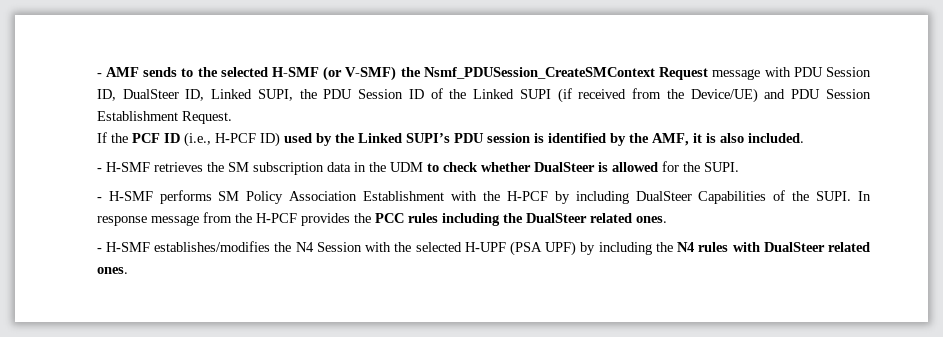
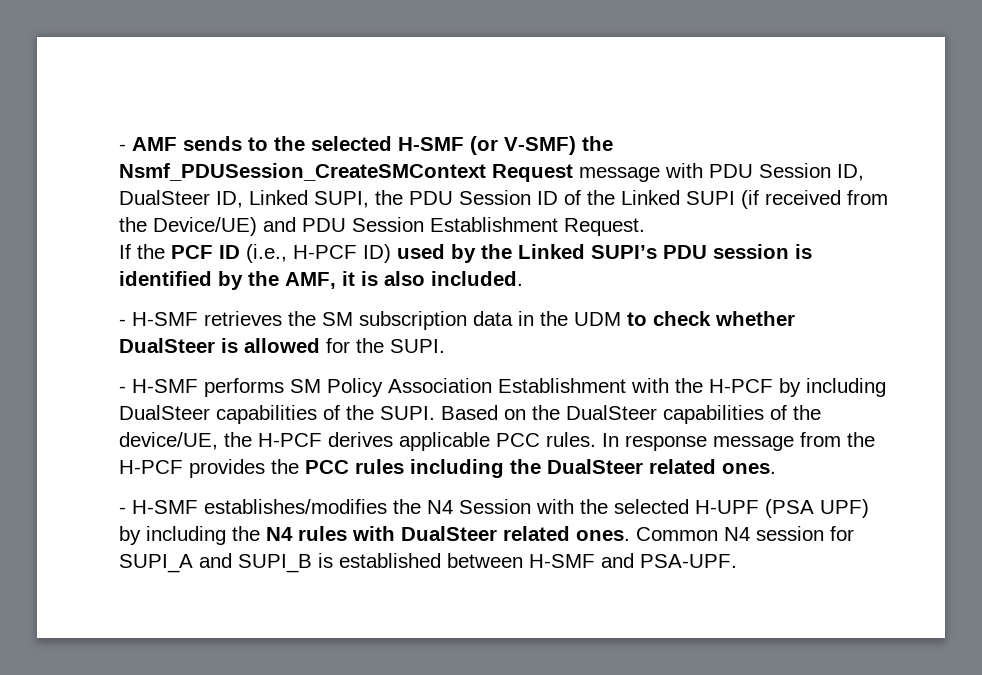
[698,191,767,204] Capabilities -> [215,405,317,424] capabilities
(852, 196) none -> [440,405,821,424] [118,432,596,451] Based on the DualSteer capabilities of the device/UE, the H-PCF derives applicable PCC rules.
(128, 270) none -> [635,526,854,541] [118,553,737,573] Common N4 session for SUPI_A and SUPI_B is established between H-SMF and PSA-UPF.

